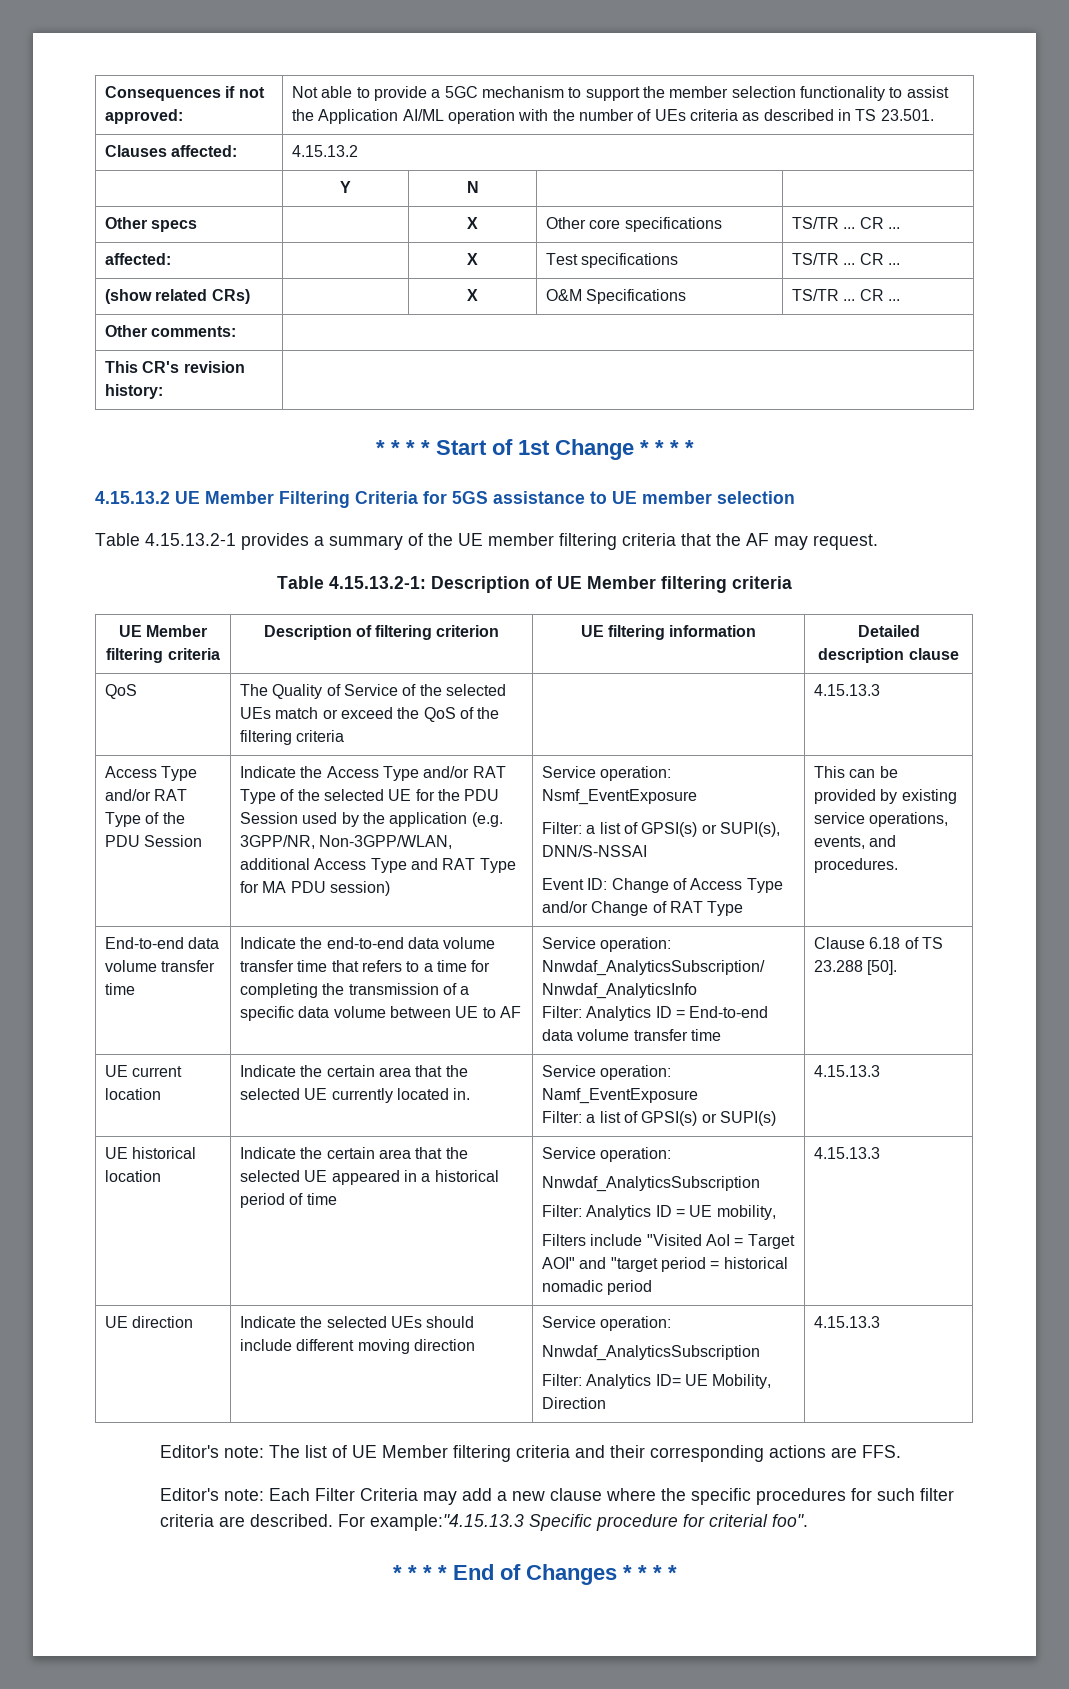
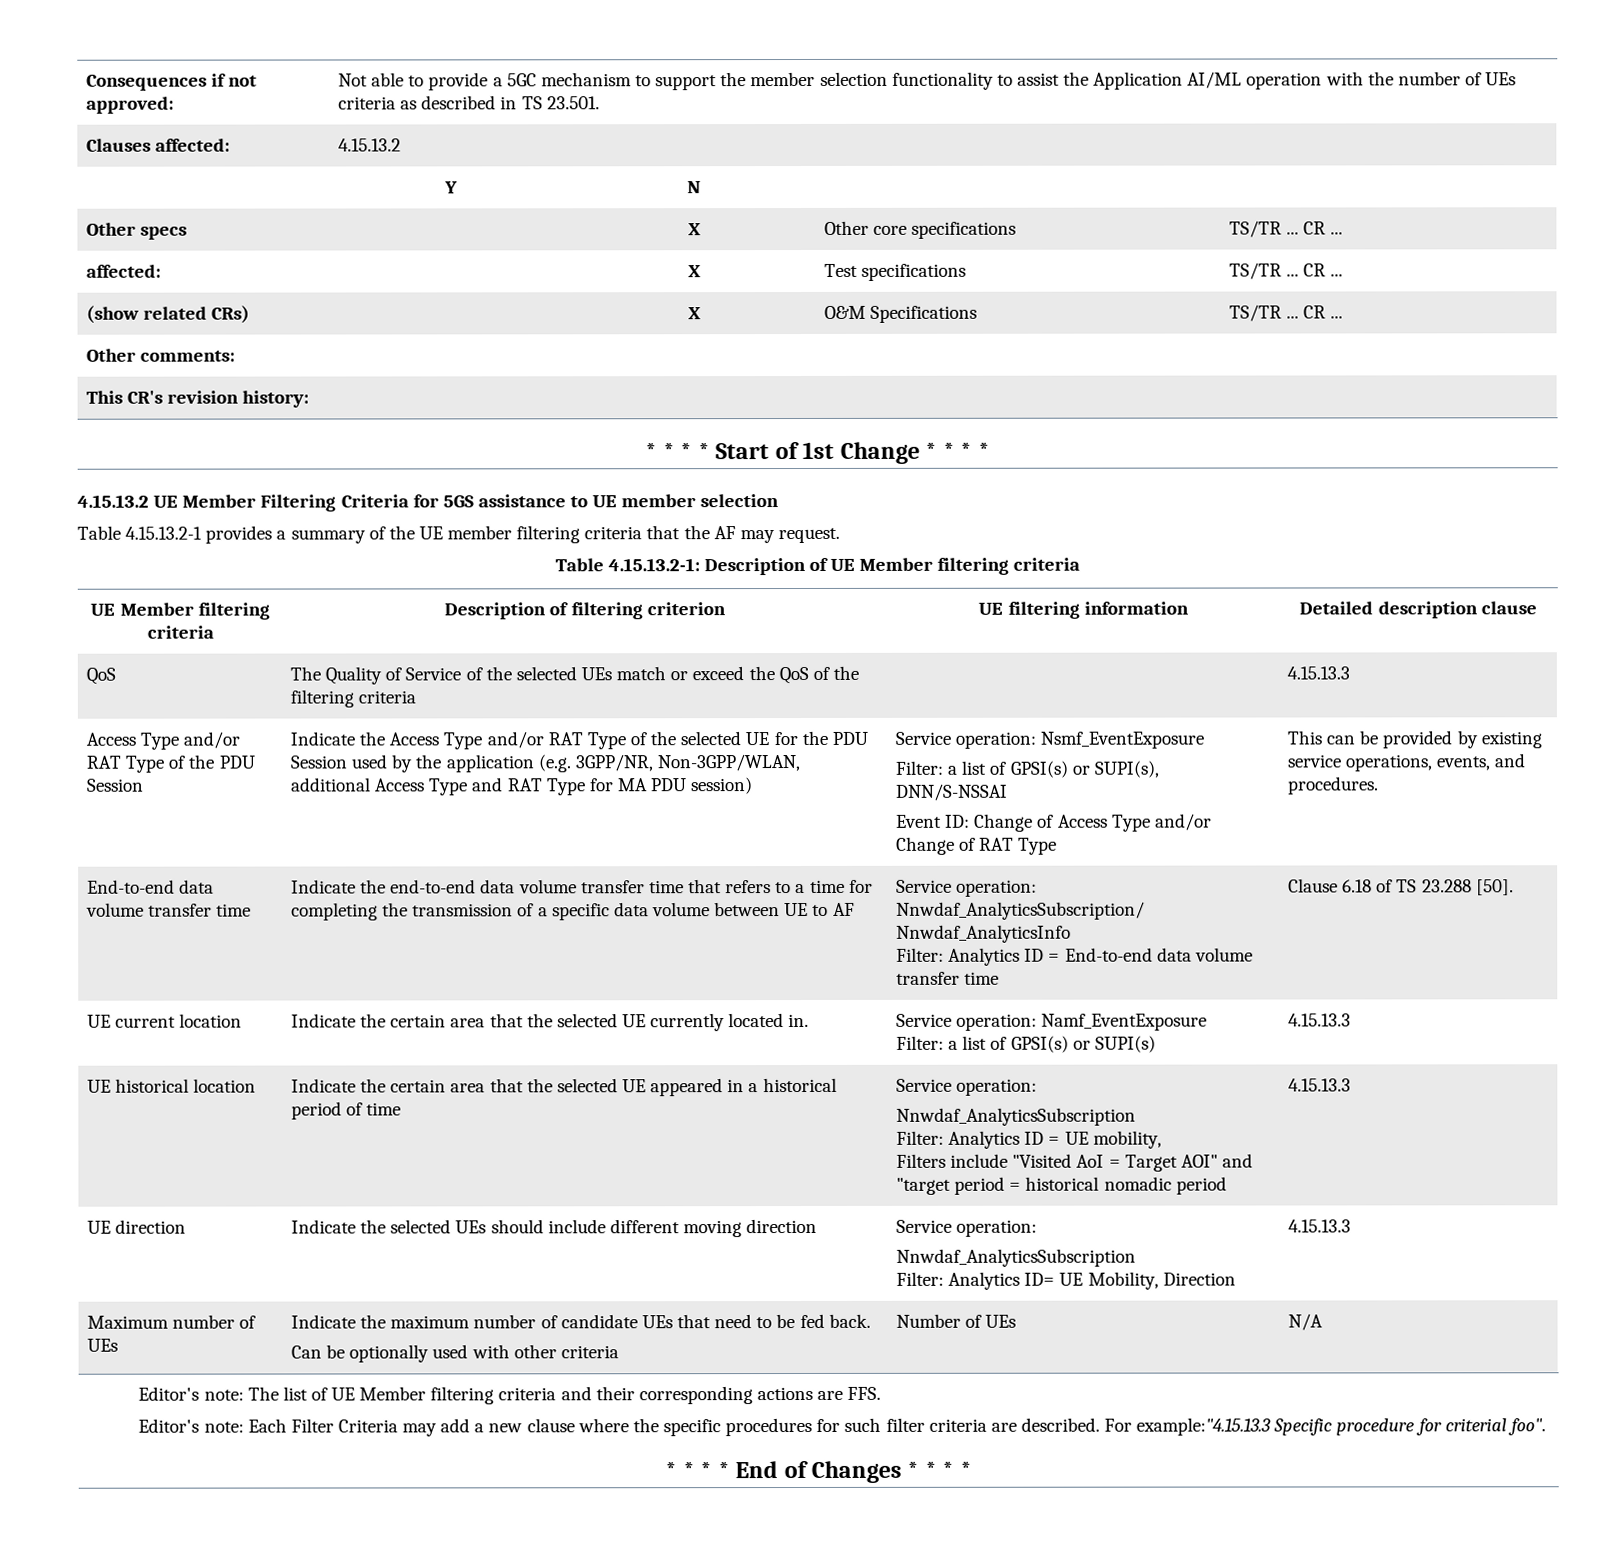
(881, 1322) none -> [87,1314,257,1329] [87,1338,119,1352] [291,1313,871,1329] [291,1344,619,1363] [896,1313,1017,1328] [1288,1313,1324,1331] // Maximum number of UEs | Indicate the maximum number of candidate UEs that need to be fed back. // Can be optionally used with other criteria | Number of UEs | N/A

